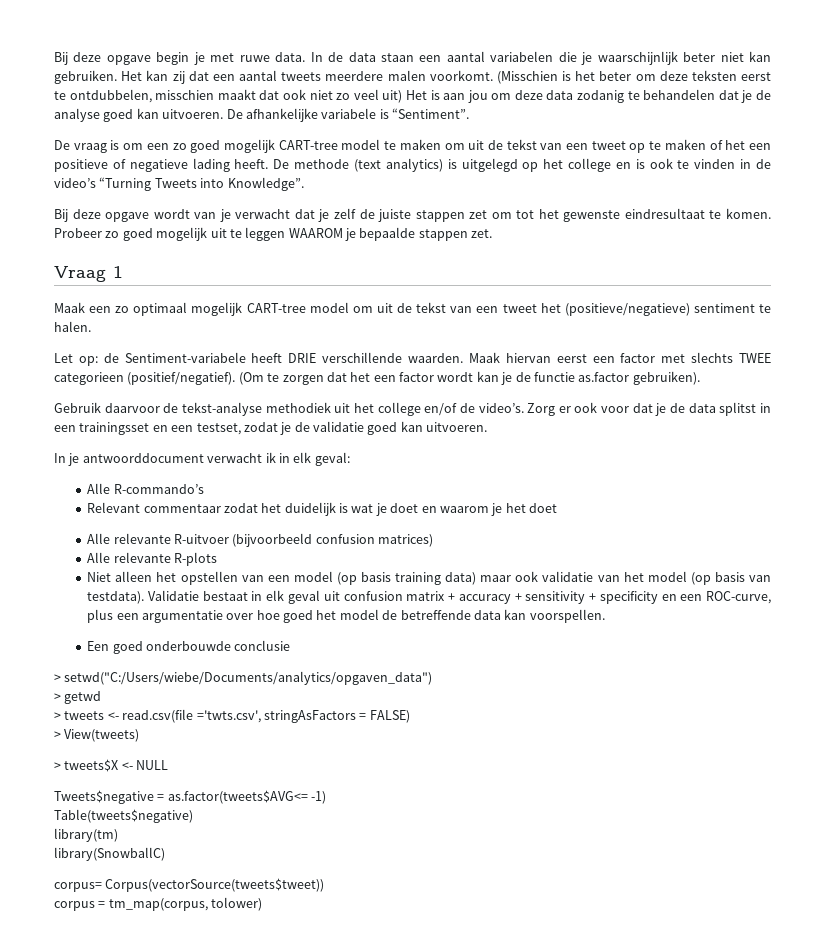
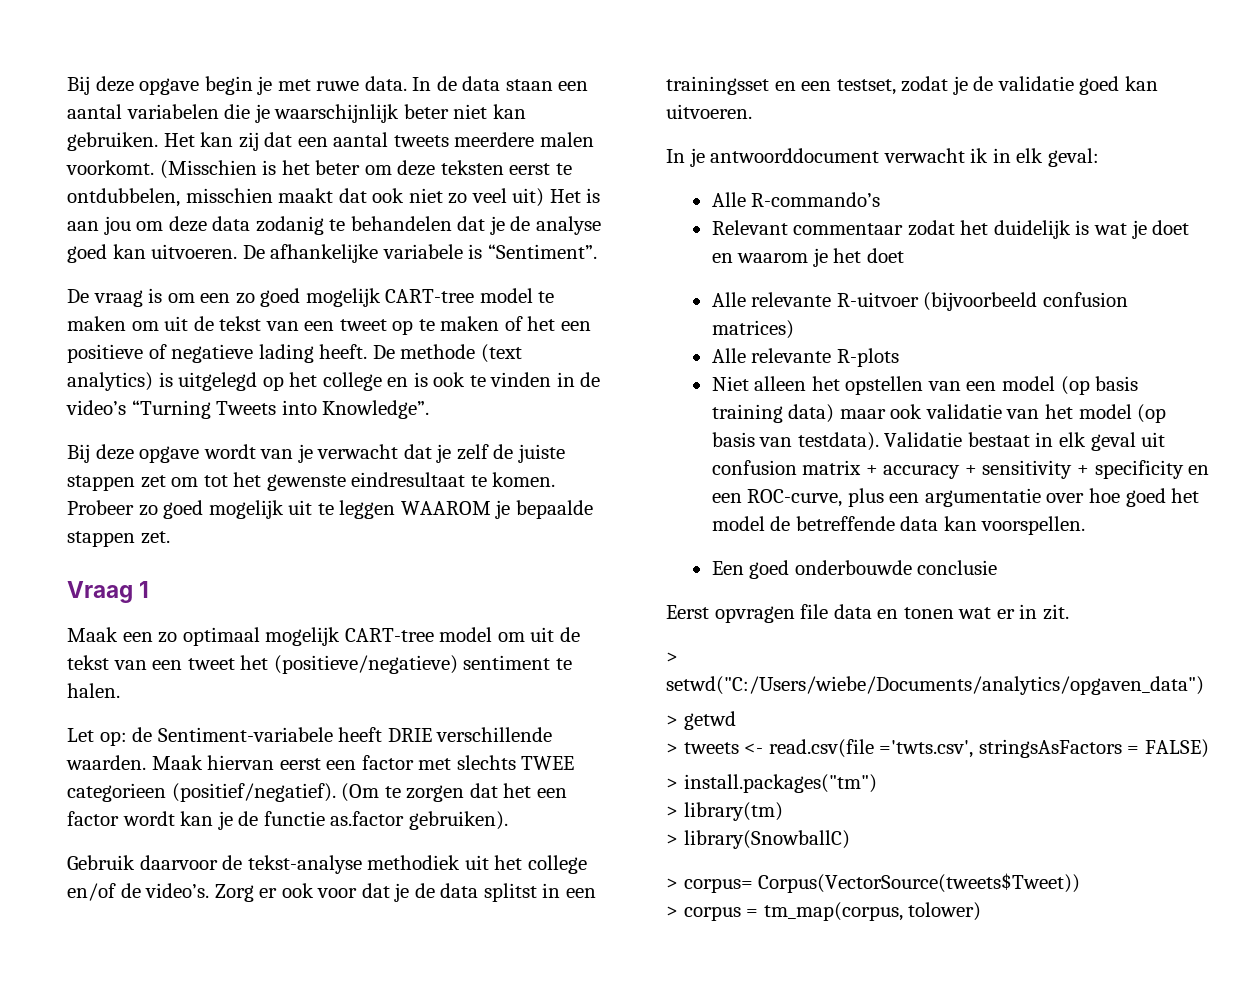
(291, 645) none -> [666,604,1069,623] // Eerst opvragen file data en tonen wat er in zit.
[263,710,356,723] stringAsFactors -> [978,739,1122,758] stringsAsFactors
[64,729,140,742] [54,759,169,772] [54,790,327,804] [54,809,193,823] View(tweets) // > tweets$X <- NULL // Tweets$negative = as.factor(tweets$AVG<= -1) // Table(tweets$negative) // -> [683,774,877,793] [666,806,678,817] install.packages("tm") // >
(118, 835) none -> [666,834,678,845] >
[54,878,325,892] corpus= Corpus(vectorSource(tweets$tweet)) // -> [666,873,1081,893] [666,906,678,917] > corpus= Corpus(VectorSource(tweets$Tweet)) // >

